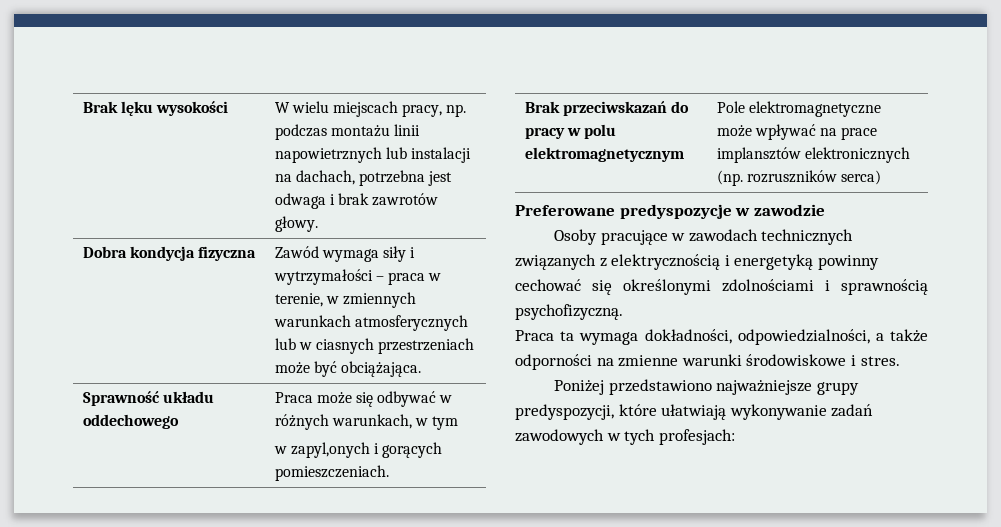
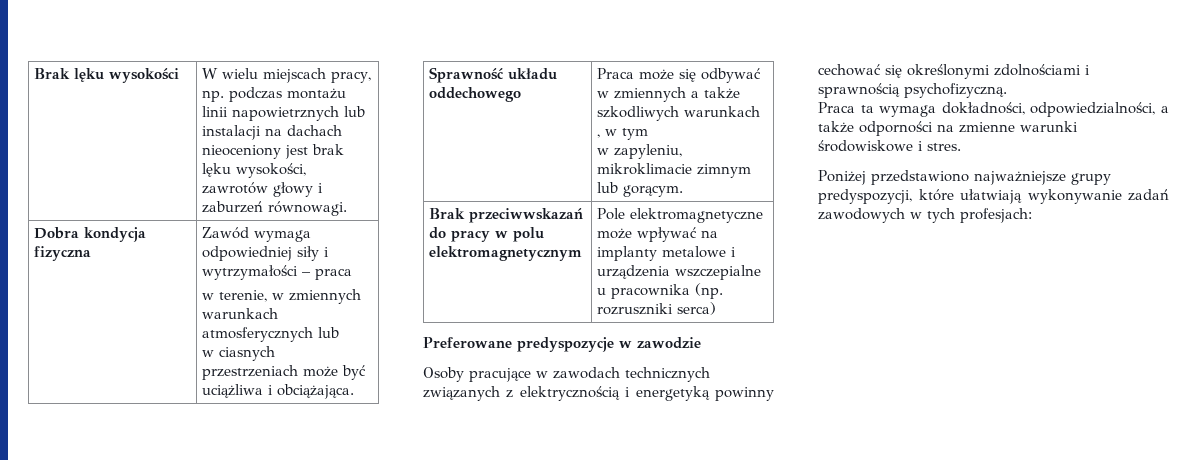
[295,170,453,186] [274,193,439,209] [274,216,318,232] dachach, potrzebna jest odwaga i brak zawrotów głowy. -> [287,125,343,136] [202,144,345,159] [202,163,307,178] [202,182,324,197] [202,201,348,216] dachach nieoceniony jest brak lęku wysokości, zawrotów głowy i zaburzeń równowagi.
(379, 255) none -> [202,246,293,261] odpowiedniej
(425, 278) none -> (353, 274) //
(296, 344) none -> (340, 332) //
(337, 369) none -> [202,384,274,398] uciążliwa i
[274,414,459,430] [273,442,443,458] [274,465,389,481] [524,101,667,116] różnych warunkach, w tym // w zapyl,onych i gorących pomieszczeniach. // Brak przeciwskazań -> [614,87,741,102] [597,106,761,121] [597,128,649,140] [597,144,683,159] [597,163,752,178] [597,182,684,197] [429,208,584,223] zmiennych a także szkodliwych warunkach , w tym // w zapyleniu, mikroklimacie zimnym lub gorącym. // Brak przeciwwskazań
[841,127,878,140] [716,147,910,163] [716,170,837,186] prace implansztów elektronicznych (np. rozruszników -> [597,246,737,261] [597,265,762,280] [597,283,724,299] [597,303,674,315] implanty metalowe i urządzenia wszczepialne u pracownika (np. rozruszniki

